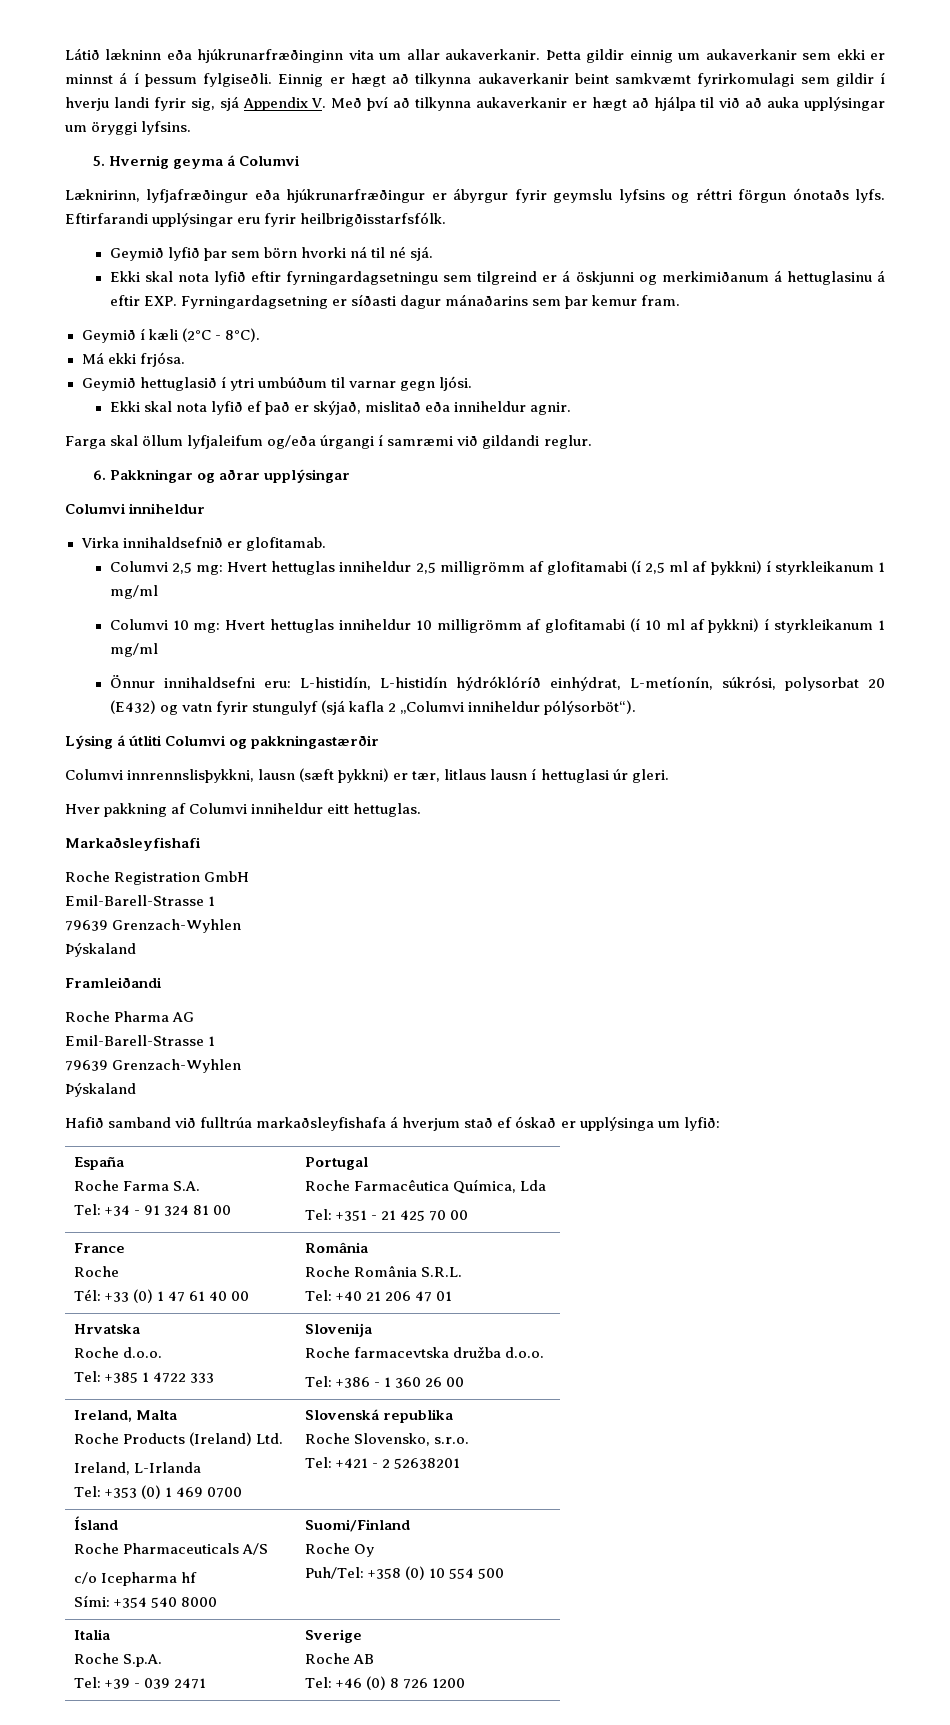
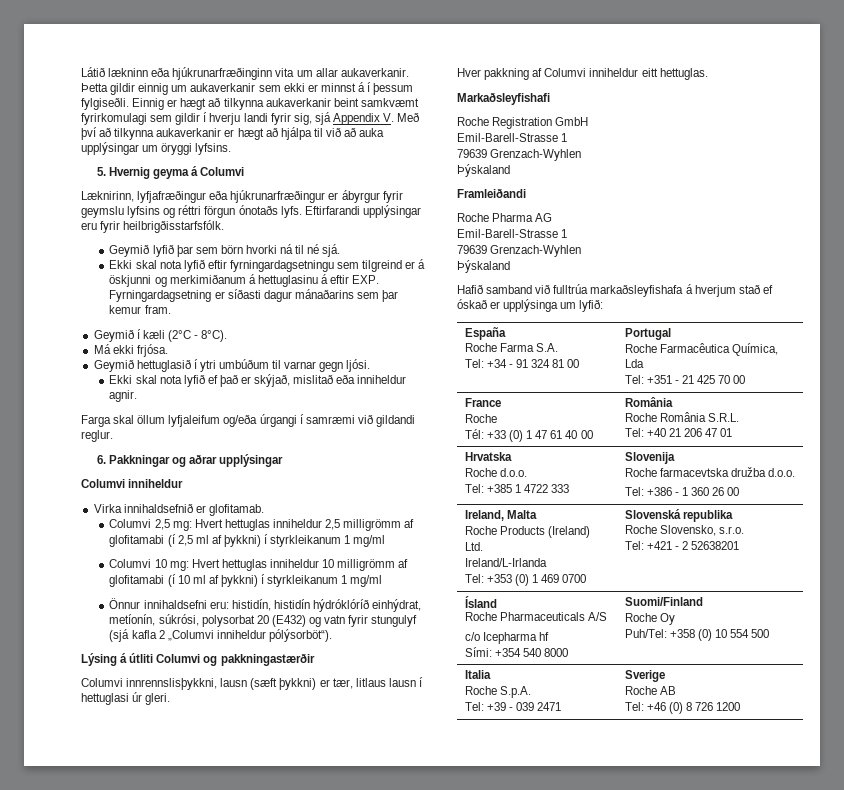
[299,676,447,690] L-histidín, L-histidín -> [231,599,310,611] histidín, histidín
[629,676,713,690] L-metíonín, -> [109,614,156,626] metíonín,
[73,1462,201,1475] Ireland, L-Irlanda -> [464,558,547,567] Ireland/L-Irlanda

